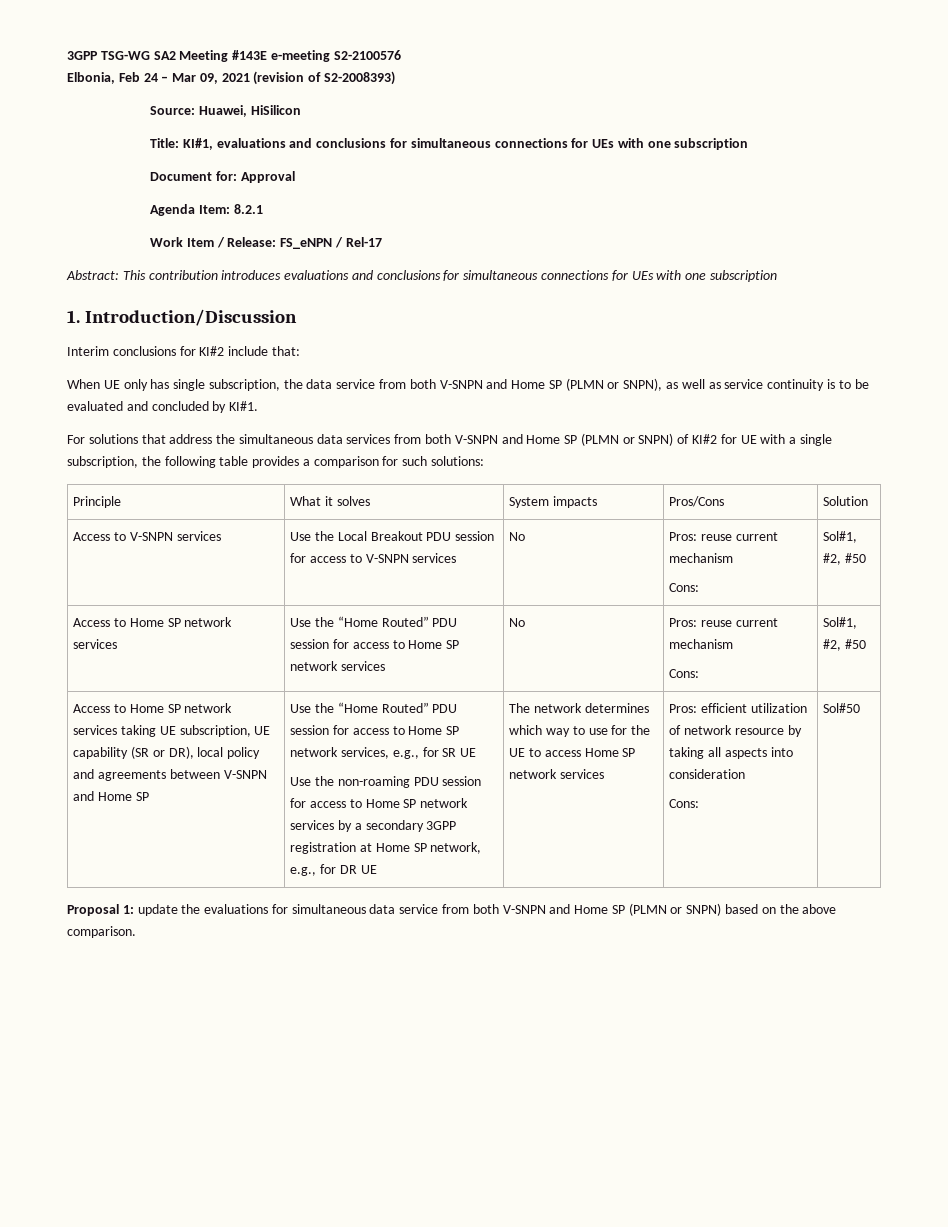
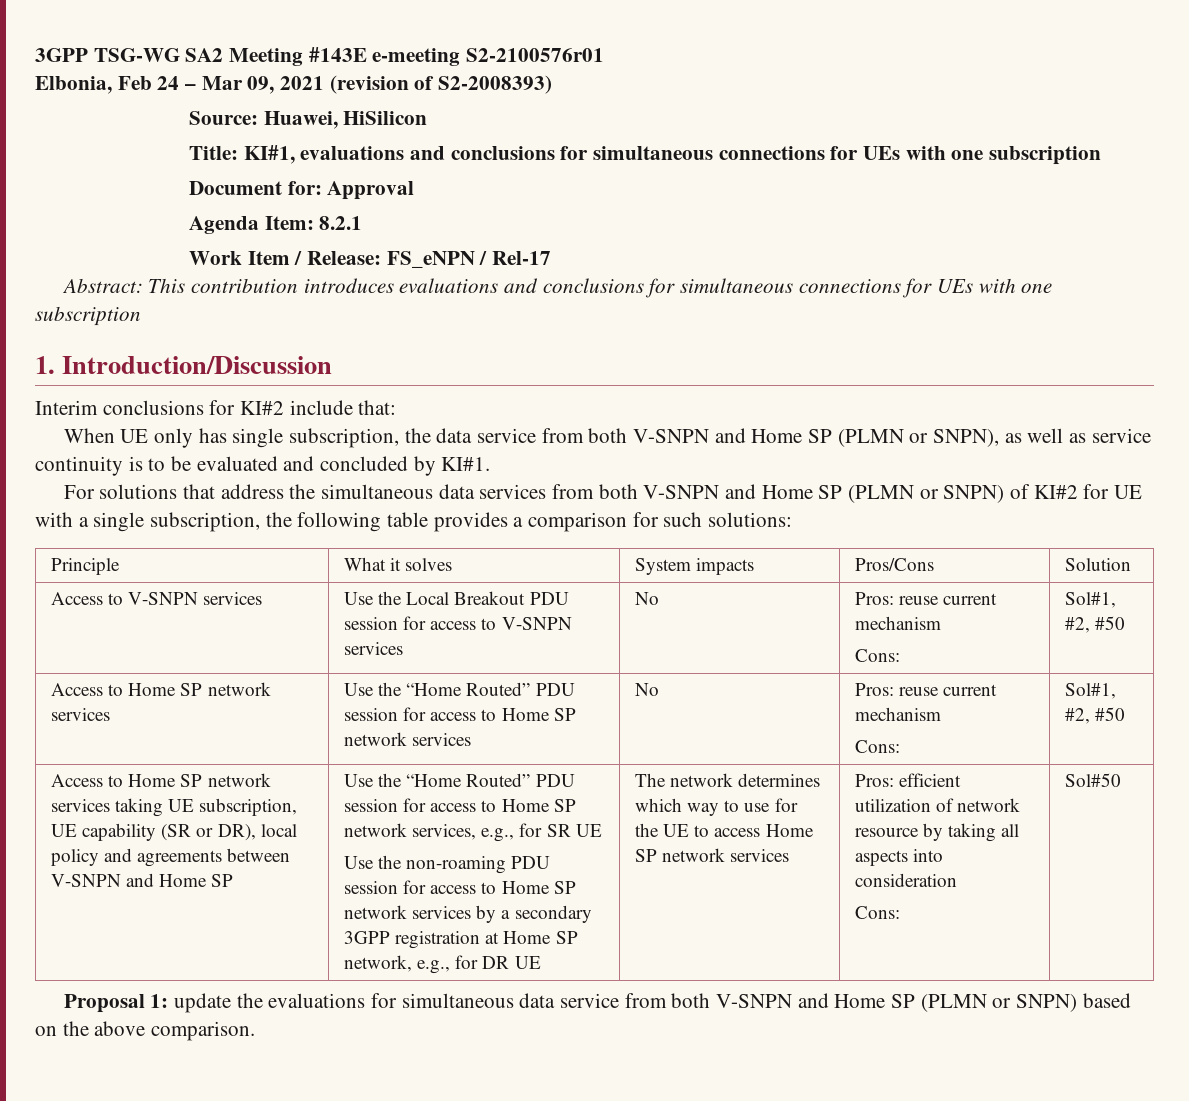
[333,50,401,60] S2-2100576 -> [466,48,605,62] S2-2100576r01

